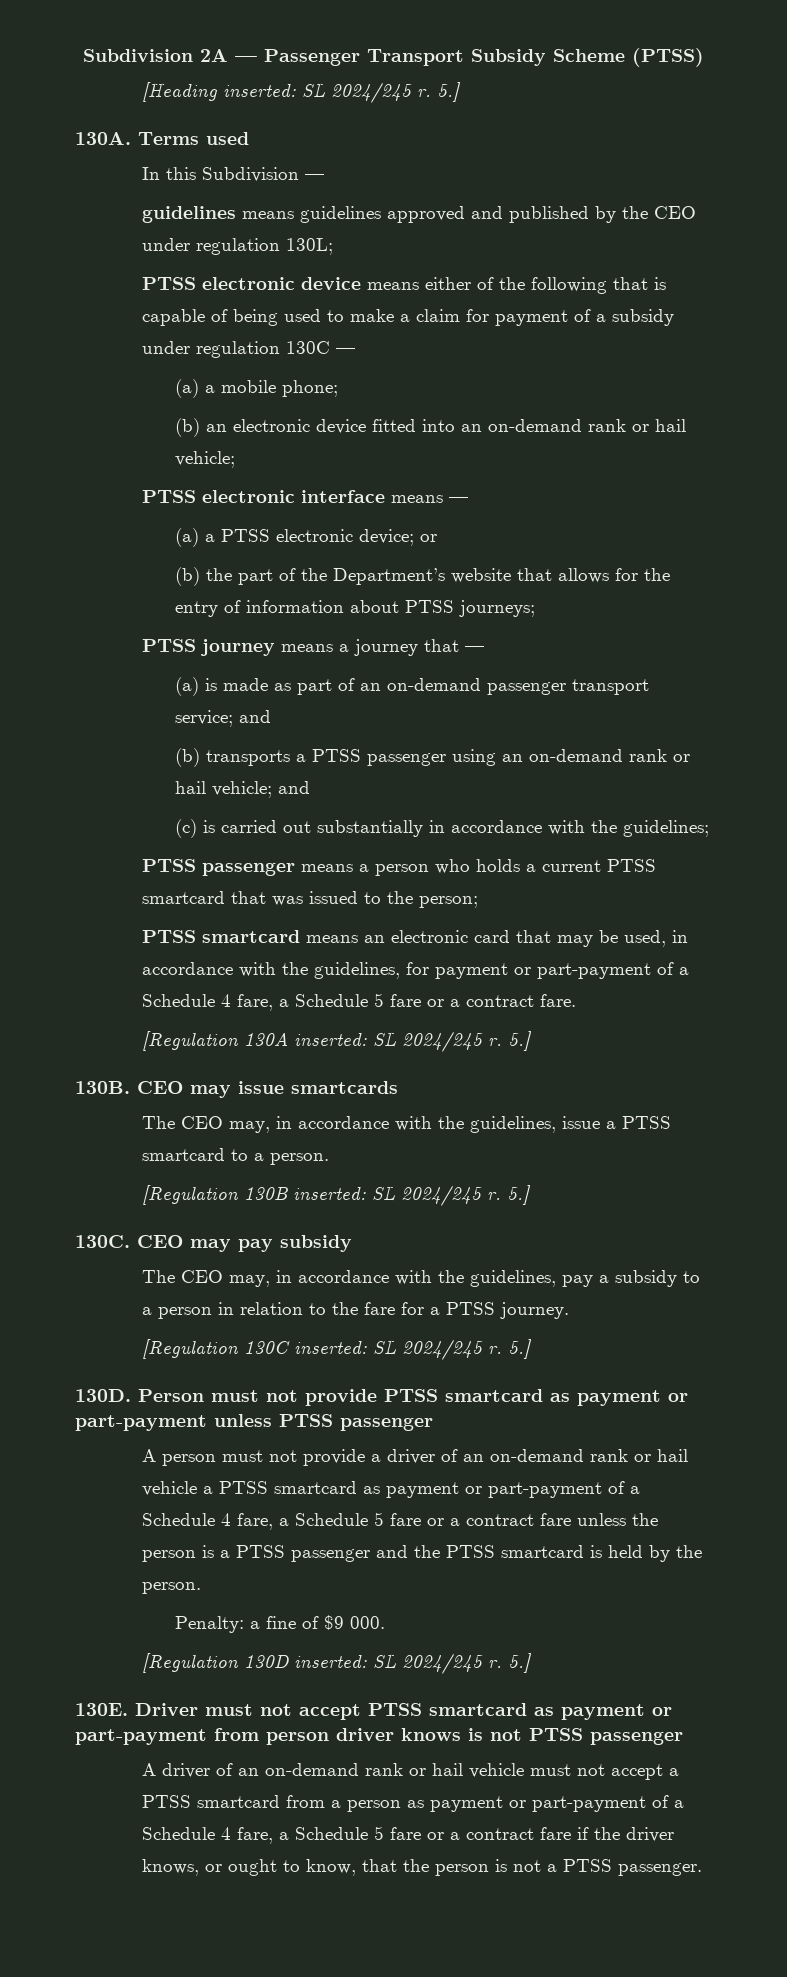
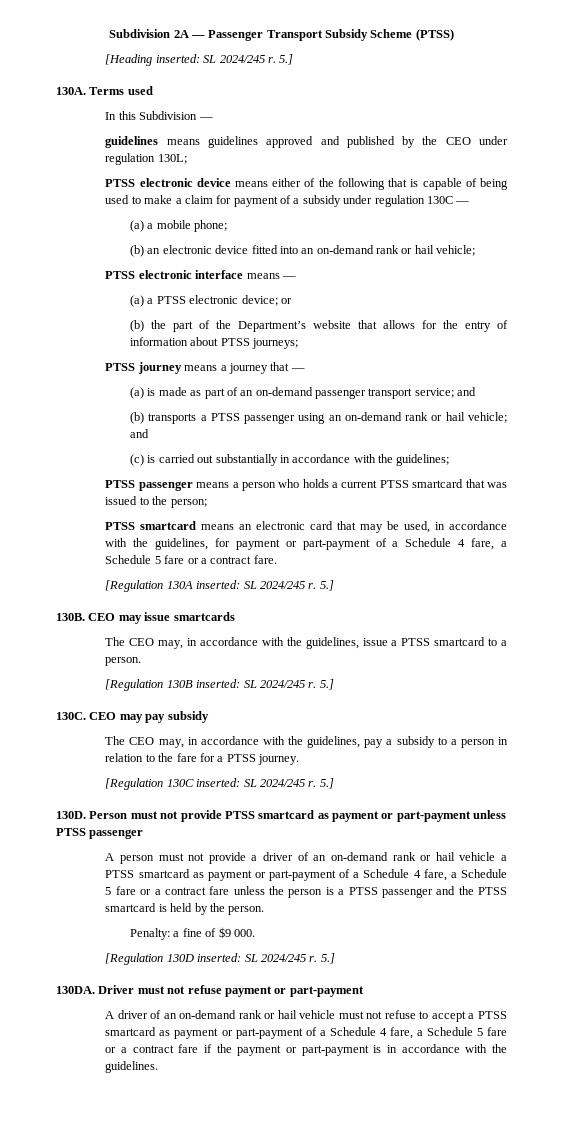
[75,1703,128,1716] 130E. -> [56,986,95,994] 130DA.
[299,1703,672,1720] [75,1728,683,1745] accept PTSS smartcard as payment or part-payment from person driver knows is not PTSS passenger -> [187,985,364,997] refuse payment or part-payment
(605, 1770) none -> [384,1010,429,1019] refuse to
[285,1795,401,1812] from a person -> (157, 1031) none
[625,1827,674,1842] [141,1859,702,1876] driver knows, or ought to know, that the person is not a PTSS passenger. -> [237,1044,508,1056] [105,1061,159,1073] payment or part-payment is in accordance with the guidelines.

